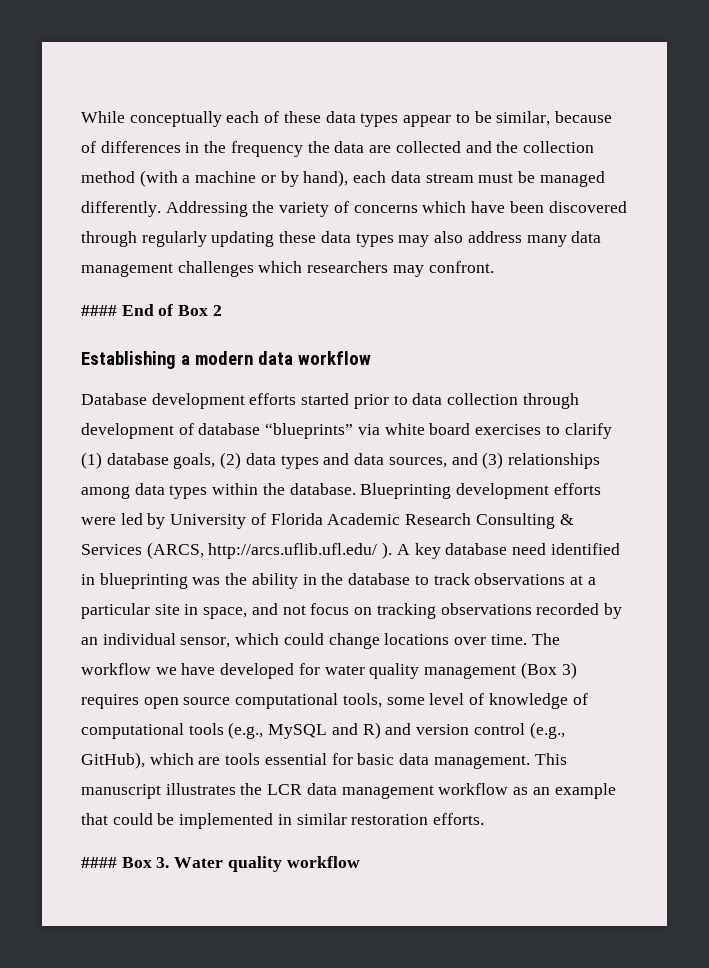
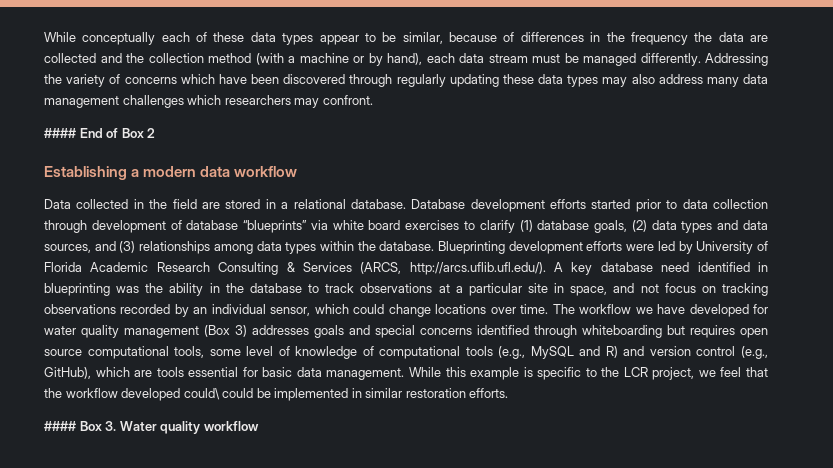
(371, 358) none -> [44,199,406,209] Data collected in the field are stored in a relational database.
[208,542,393,559] http://arcs.uflib.ufl.edu/ ). -> [409,262,546,275] http://arcs.uflib.ufl.edu/).
(577, 670) none -> [252,325,685,338] addresses goals and special concerns identified through whiteboarding but
[534,753,567,765] [81,783,616,799] [81,813,108,825] This manuscript illustrates the LCR data management workflow as an example that -> [408,367,768,380] [44,388,220,401] While this example is specific to the LCR project, we feel that the workflow developed could\

